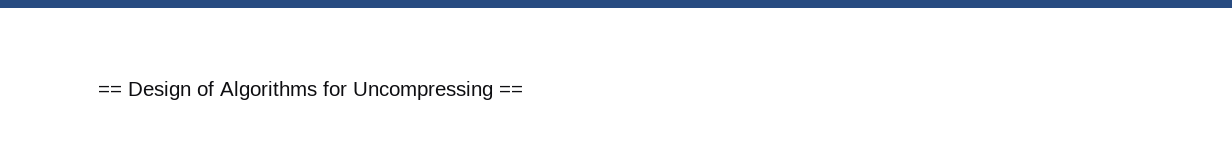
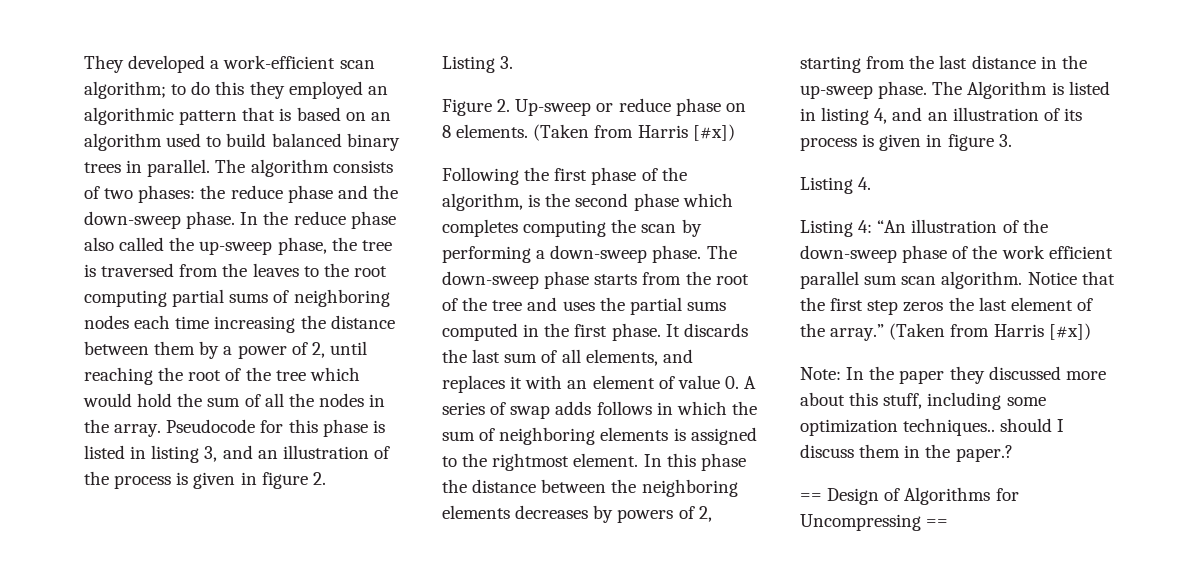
(98, 90) none -> [84,55,375,73] [84,81,388,99] [84,107,391,125] [84,133,400,151] [84,159,393,177] [84,185,398,203] [84,211,396,229] [84,237,392,255] [84,263,387,277] [84,289,390,307] [84,315,395,333] [84,341,367,359] [84,367,360,385] [83,393,386,407] [84,419,385,437] [84,445,390,463] [84,471,326,489] [442,56,514,73] [442,98,746,116] [442,124,735,141] [442,167,687,185] [442,193,733,211] [442,219,702,237] [442,245,737,263] [442,271,749,289] [442,297,726,315] [442,323,748,341] [442,349,693,366] [442,375,757,393] [442,401,757,419] [442,427,757,445] [442,453,746,471] [442,479,738,497] [442,505,712,523] [800,55,1087,73] [800,81,1110,99] [800,107,1082,125] [800,134,1012,151] [800,177,872,194] [800,219,1048,237] [800,245,1113,263] [800,271,1115,289] [800,297,1093,315] [800,323,1091,341] [800,366,1106,384] [800,392,1046,410] [800,418,1065,436] [800,444,1013,462] They developed a work-efficient scan algorithm; to do this they employed an algorithmic pattern that is based on an algorithm used to build balanced binary trees in parallel. The algorithm consists of two phases: the reduce phase and the down-sweep phase. In the reduce phase also called the up-sweep phase, the tree is traversed from the leaves to the root computing partial sums of neighboring nodes each time increasing the distance between them by a power of 2, until reaching the root of the tree which would hold the sum of all the nodes in the array. Pseudocode for this phase is listed in listing 3, and an illustration of the process is given in figure 2. // Listing 3. // Figure 2. Up-sweep or reduce phase on 8 elements. (Taken from Harris [#x]) // Following the first phase of the algorithm, is the second phase which completes computing the scan by performing a down-sweep phase. The down-sweep phase starts from the root of the tree and uses the partial sums computed in the first phase. It discards the last sum of all elements, and replaces it with an element of value 0. A series of swap adds follows in which the sum of neighboring elements is assigned to the rightmost element. In this phase the distance between the neighboring elements decreases by powers of 2, starting from the last distance in the up-sweep phase. The Algorithm is listed in listing 4, and an illustration of its process is given in figure 3. // Listing 4. // Listing 4: “An illustration of the down-sweep phase of the work efficient parallel sum scan algorithm. Notice that the first step zeros the last element of the array.” (Taken from Harris [#x]) // Note: In the paper they discussed more about this stuff, including some optimization techniques.. should I discuss them in the paper.? //

